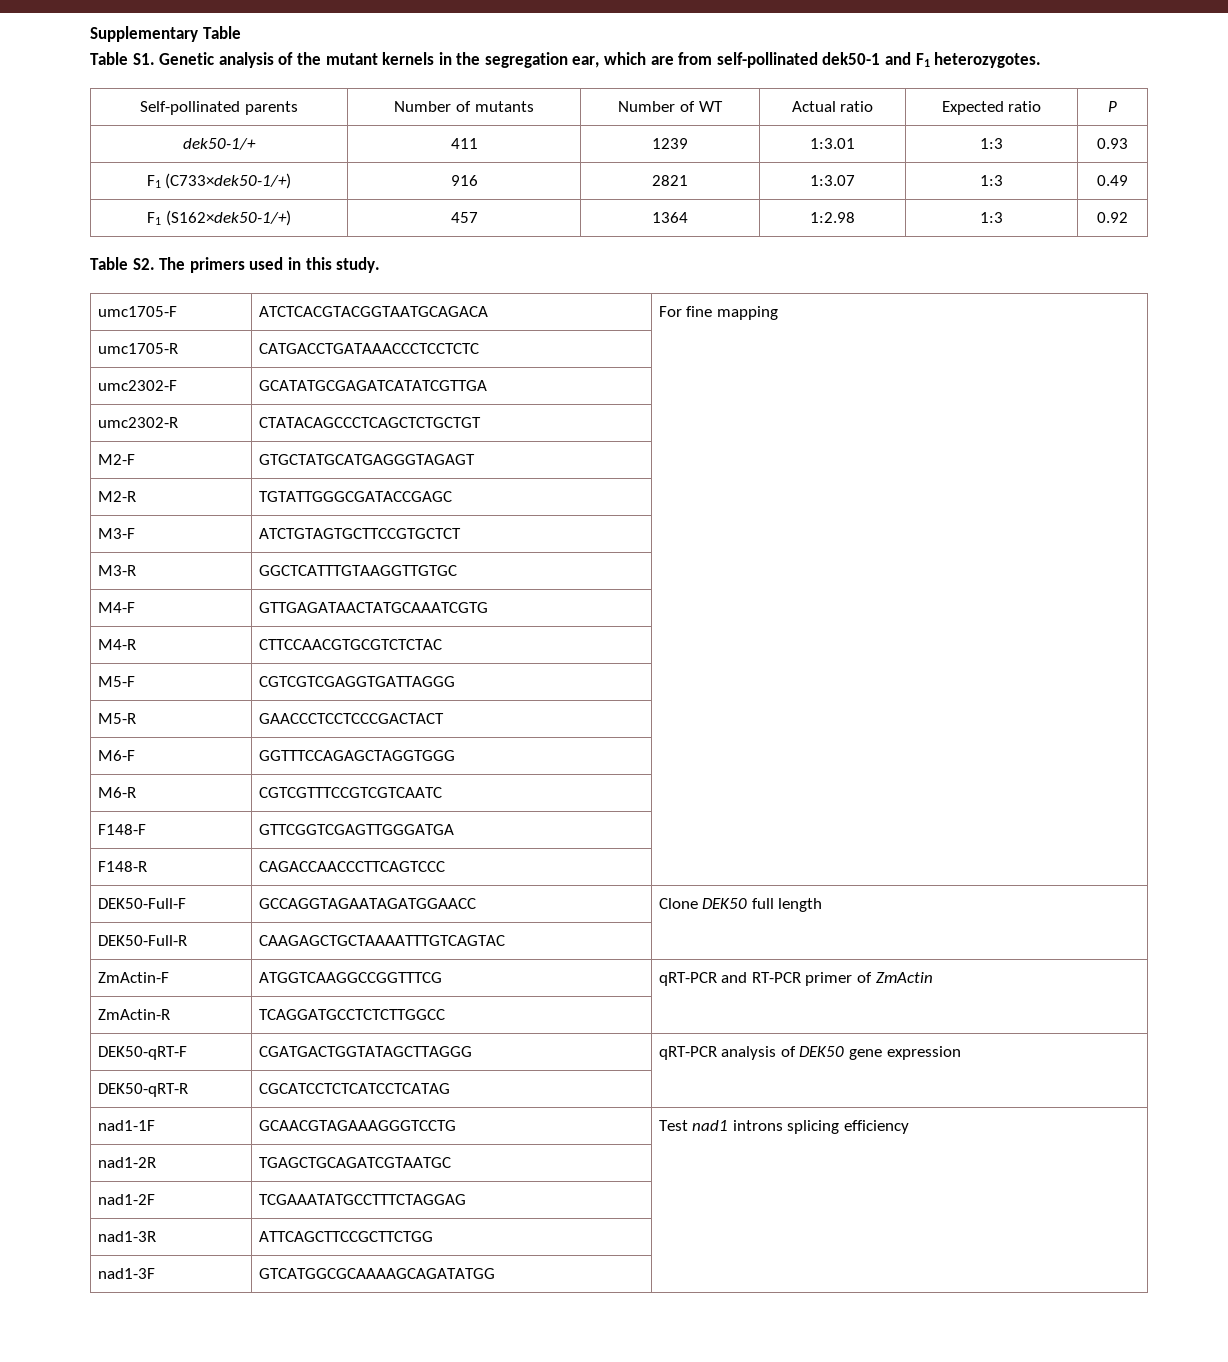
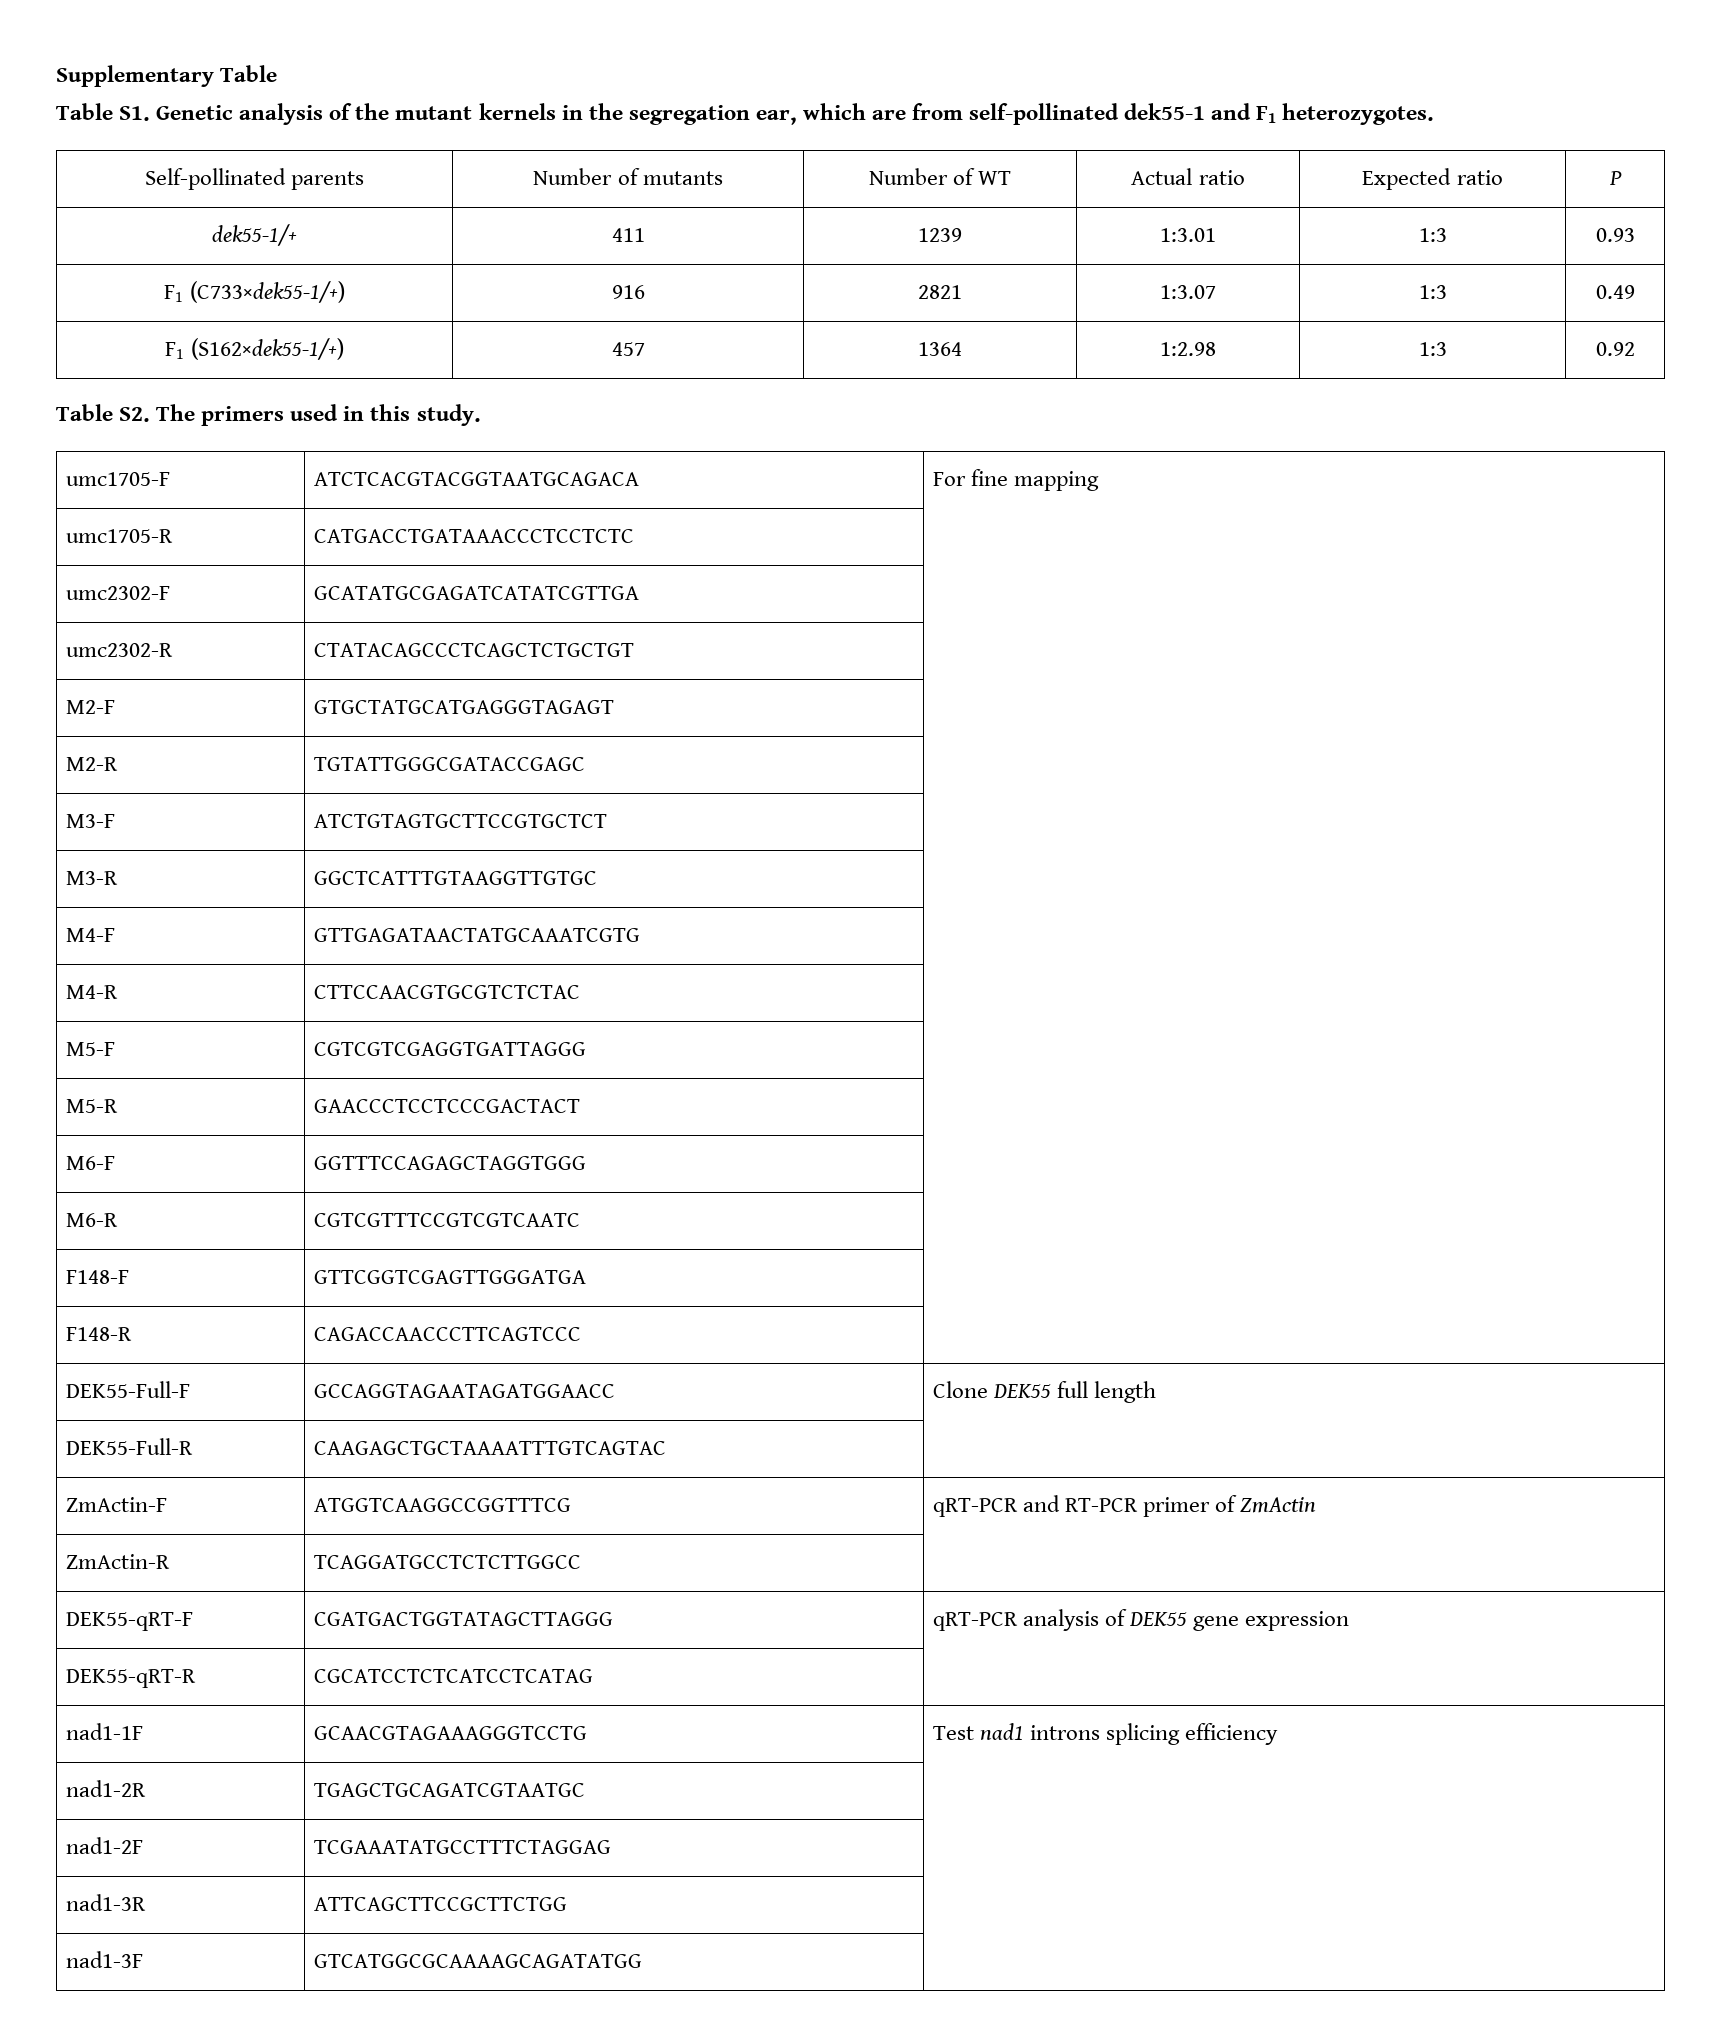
[822,52,881,65] dek50-1 -> [1124,103,1206,120] dek55-1
[183,138,256,150] dek50-1/+ -> [212,224,297,246] dek55-1/+
[165,173,292,189] (C733×dek50-1/+) -> [189,281,345,303] (C733×dek55-1/+)
[165,210,291,226] (S162×dek50-1/+) -> [190,338,344,360] (S162×dek55-1/+)
[97,898,186,909] DEK50-Full-F -> [65,1381,190,1398] DEK55-Full-F
[702,898,748,909] DEK50 -> [992,1384,1051,1398] DEK55
[97,935,187,946] DEK50-Full-R -> [65,1438,193,1455] DEK55-Full-R
[97,1046,187,1060] DEK50-qRT-F -> [65,1612,193,1631] DEK55-qRT-F
[799,1046,845,1057] DEK50 -> [1129,1612,1188,1626] DEK55
[97,1083,188,1097] DEK50-qRT-R -> [65,1669,196,1688] DEK55-qRT-R

